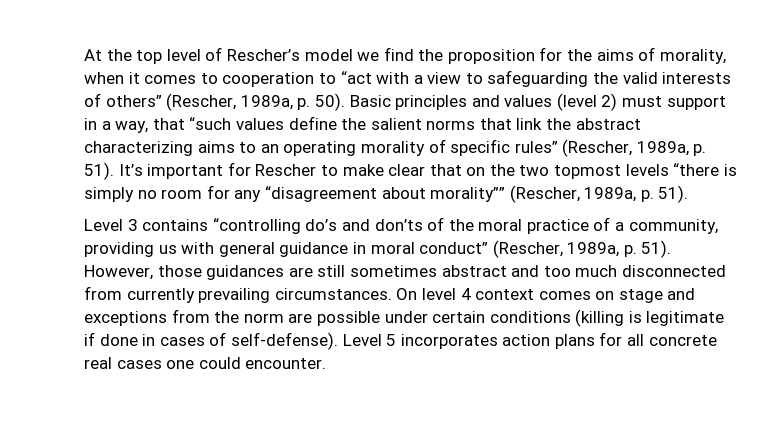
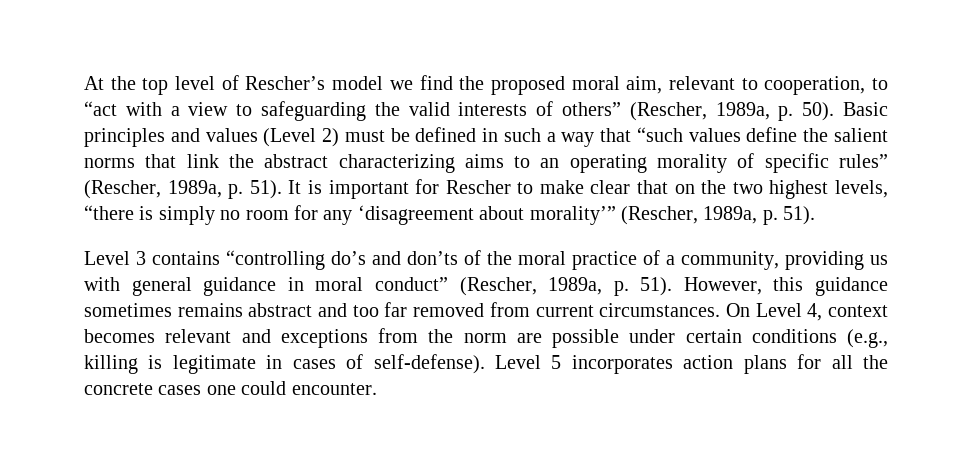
[447,47,726,64] [84,72,315,87] proposition for the aims of morality, when it comes to cooperation -> [490,76,866,95] proposed moral aim, relevant to cooperation,
[556,93,597,111] (level -> [263,128,317,147] (Level
[666,96,726,110] [84,118,149,133] support in a way, -> [390,127,595,147] be defined in such a way
[118,164,143,176] It’s -> [288,180,322,194] It is
[554,164,669,179] topmost levels -> [769,180,889,199] highest levels,
[264,186,506,202] “disagreement about morality”” -> [357,205,616,225] ‘disagreement about morality’”
[157,265,726,280] [84,286,663,303] those guidances are still sometimes abstract and too much disconnected from currently prevailing circumstances. On level 4 context comes on stage -> [773,277,889,296] [84,302,889,321] [84,329,232,343] this guidance sometimes remains abstract and too far removed from current circumstances. On Level 4, context becomes relevant
[575,309,725,327] [84,332,138,346] (killing is legitimate if done -> [847,329,888,348] [84,355,256,374] (e.g., killing is legitimate
[648,335,717,346] [84,357,112,369] concrete real -> [863,355,889,369] [84,383,153,395] the concrete

